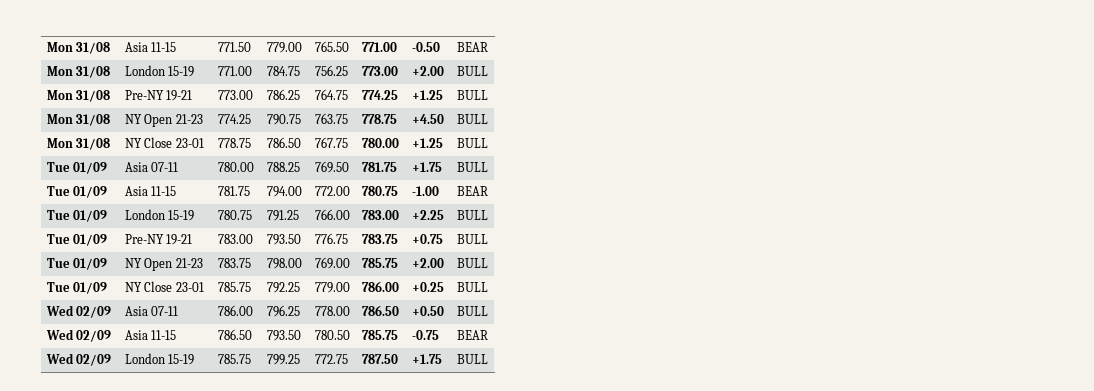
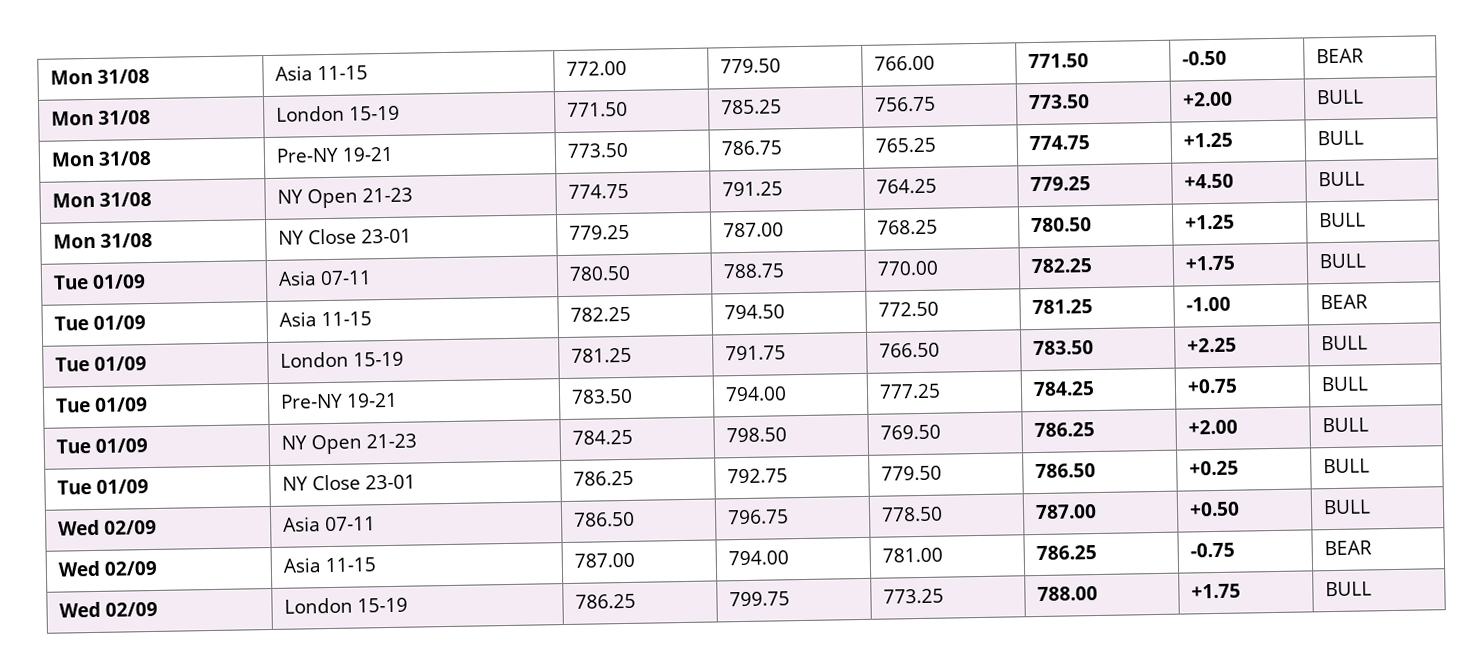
[217,42,251,52] [266,42,302,53] [314,41,349,52] [361,42,397,52] 771.50 | 779.00 | 765.50 | 771.00 -> [566,60,628,76] [720,58,782,74] [874,55,936,71] [1028,53,1090,69] 772.00 | 779.50 | 766.00 | 771.50
[217,66,252,76] [266,66,300,76] [314,65,348,76] [361,66,398,76] 771.00 | 784.75 | 756.25 | 773.00 -> [567,101,629,117] [721,99,783,115] [875,96,937,112] [1028,94,1091,110] 771.50 | 785.25 | 756.75 | 773.50
[217,90,253,100] [266,89,300,100] [314,89,348,100] [361,90,398,100] 773.00 | 786.25 | 764.75 | 774.25 -> [567,142,629,158] [721,140,783,156] [875,137,937,153] [1029,135,1091,151] 773.50 | 786.75 | 765.25 | 774.75
[217,114,251,124] [266,114,301,125] [314,113,348,124] [361,114,397,124] 774.25 | 790.75 | 763.75 | 778.75 -> [568,183,630,199] [722,181,784,197] [876,178,938,194] [1030,176,1092,192] 774.75 | 791.25 | 764.25 | 779.25
[217,138,251,148] [266,137,301,148] [314,137,348,148] [361,138,399,148] 778.75 | 786.50 | 767.75 | 780.00 -> [569,224,631,240] [723,222,785,238] [877,219,939,235] [1031,217,1093,233] 779.25 | 787.00 | 768.25 | 780.50
[217,162,254,172] [266,162,300,172] [314,161,349,173] [361,162,397,172] 780.00 | 788.25 | 769.50 | 781.75 -> [569,265,632,281] [723,263,786,279] [877,260,940,276] [1031,258,1094,274] 780.50 | 788.75 | 770.00 | 782.25
[217,186,250,196] [266,186,302,197] [314,186,350,196] [361,186,398,196] 781.75 | 794.00 | 772.00 | 780.75 -> [570,306,632,322] [724,304,786,320] [878,301,940,317] [1032,299,1094,315] 782.25 | 794.50 | 772.50 | 781.25
[217,210,252,220] [266,210,299,221] [314,209,350,220] [361,210,399,220] 780.75 | 791.25 | 766.00 | 783.00 -> [571,347,633,363] [725,345,787,361] [879,342,941,358] [1033,340,1095,356] 781.25 | 791.75 | 766.50 | 783.50
[217,234,253,244] [266,234,301,245] [314,233,348,244] [361,234,398,244] 783.00 | 793.50 | 776.75 | 783.75 -> [571,388,634,404] [725,386,788,402] [879,383,942,399] [1033,381,1096,397] 783.50 | 794.00 | 777.25 | 784.25
[217,258,251,268] [266,258,302,269] [314,257,350,269] [361,258,398,268] 783.75 | 798.00 | 769.00 | 785.75 -> [572,429,634,445] [726,427,788,443] [880,424,942,440] [1034,422,1096,438] 784.25 | 798.50 | 769.50 | 786.25
[217,282,251,292] [266,282,300,293] [314,282,350,293] [361,281,399,292] 785.75 | 792.25 | 779.00 | 786.00 -> [573,470,635,486] [727,468,789,484] [881,465,943,481] [1035,463,1097,479] 786.25 | 792.75 | 779.50 | 786.50
[217,305,253,316] [266,305,300,317] [314,306,350,316] [361,305,399,316] 786.00 | 796.25 | 778.00 | 786.50 -> [574,511,636,527] [727,509,790,525] [881,506,944,522] [1035,504,1098,520] 786.50 | 796.75 | 778.50 | 787.00
[217,329,252,340] [266,330,301,341] [314,330,350,340] [361,330,398,340] 786.50 | 793.50 | 780.50 | 785.75 -> [574,552,636,568] [728,550,790,566] [882,547,944,563] [1036,545,1098,561] 787.00 | 794.00 | 781.00 | 786.25
[217,354,251,364] [266,354,300,365] [314,354,348,364] [361,354,398,364] 785.75 | 799.25 | 772.75 | 787.50 -> [575,593,637,609] [729,591,791,607] [883,588,945,604] [1037,585,1099,602] 786.25 | 799.75 | 773.25 | 788.00

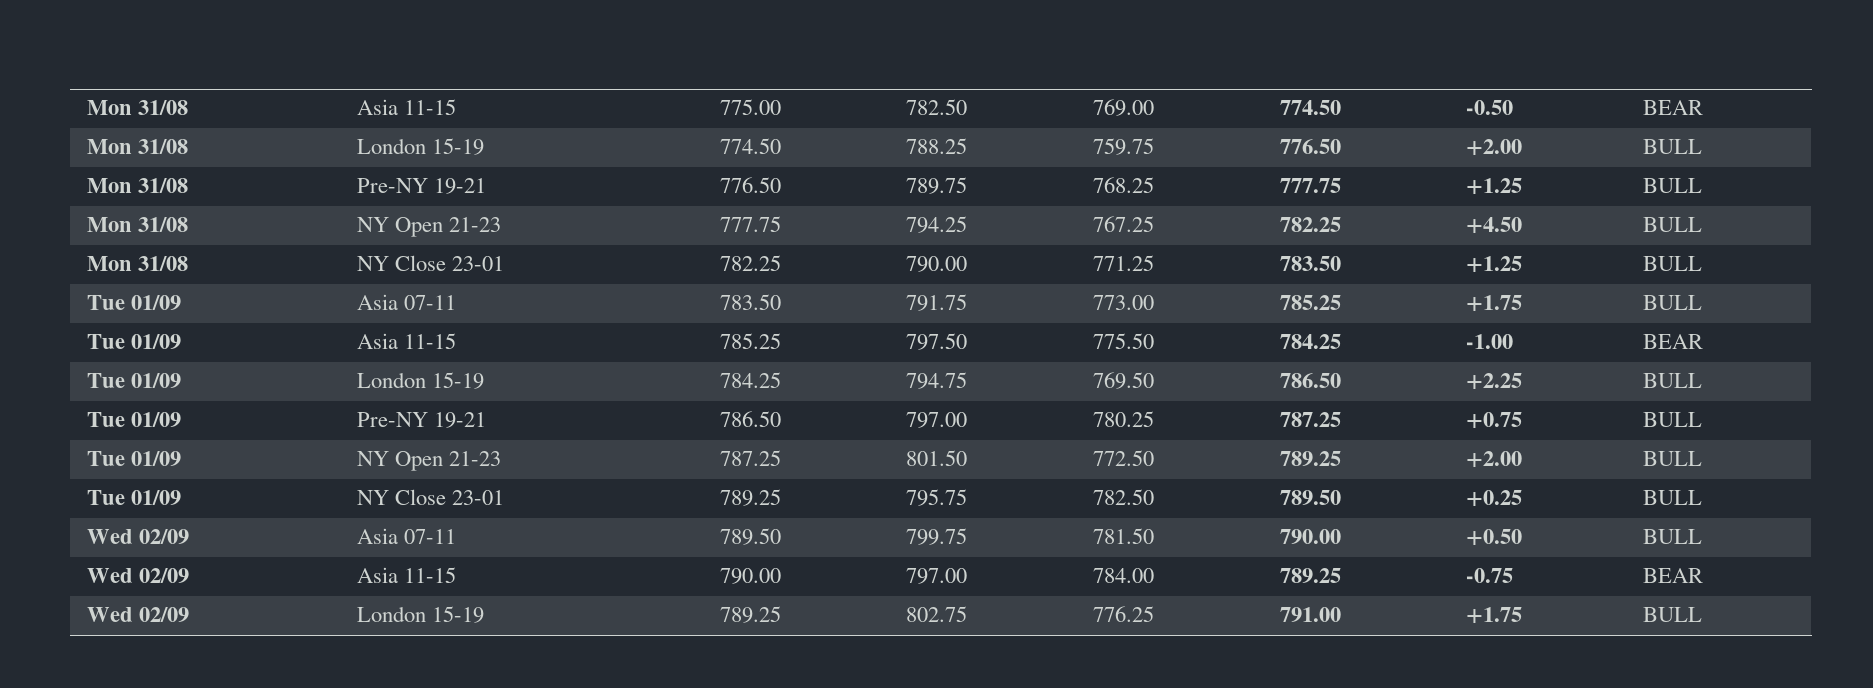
[566,60,628,76] [720,58,782,74] [874,55,936,71] [1028,53,1090,69] 772.00 | 779.50 | 766.00 | 771.50 -> [719,99,781,115] [905,99,967,115] [1092,99,1154,116] [1279,100,1341,115] 775.00 | 782.50 | 769.00 | 774.50
[567,101,629,117] [721,99,783,115] [875,96,937,112] [1028,94,1091,110] 771.50 | 785.25 | 756.75 | 773.50 -> [719,138,781,154] [905,138,967,154] [1092,138,1154,155] [1279,139,1341,154] 774.50 | 788.25 | 759.75 | 776.50
[567,142,629,158] [721,140,783,156] [875,137,937,153] [1029,135,1091,151] 773.50 | 786.75 | 765.25 | 774.75 -> [719,177,781,193] [905,177,967,194] [1092,177,1154,193] [1279,178,1341,193] 776.50 | 789.75 | 768.25 | 777.75
[568,183,630,199] [722,181,784,197] [876,178,938,194] [1030,176,1092,192] 774.75 | 791.25 | 764.25 | 779.25 -> [719,216,781,232] [905,216,967,233] [1092,216,1154,232] [1279,217,1341,232] 777.75 | 794.25 | 767.25 | 782.25
[569,224,631,240] [723,222,785,238] [877,219,939,235] [1031,217,1093,233] 779.25 | 787.00 | 768.25 | 780.50 -> [719,255,781,271] [905,256,967,272] [1092,255,1154,271] [1279,256,1341,271] 782.25 | 790.00 | 771.25 | 783.50
[569,265,632,281] [723,263,786,279] [877,260,940,276] [1031,258,1094,274] 780.50 | 788.75 | 770.00 | 782.25 -> [719,294,781,310] [905,294,967,311] [1092,295,1154,310] [1279,295,1341,310] 783.50 | 791.75 | 773.00 | 785.25
[570,306,632,322] [724,304,786,320] [878,301,940,317] [1032,299,1094,315] 782.25 | 794.50 | 772.50 | 781.25 -> [719,333,781,349] [905,333,967,350] [1092,333,1154,349] [1279,334,1341,349] 785.25 | 797.50 | 775.50 | 784.25
[571,347,633,363] [725,345,787,361] [879,342,941,358] [1033,340,1095,356] 781.25 | 791.75 | 766.50 | 783.50 -> [719,372,781,388] [905,372,967,389] [1092,372,1154,389] [1279,373,1341,388] 784.25 | 794.75 | 769.50 | 786.50
[571,388,634,404] [725,386,788,402] [879,383,942,399] [1033,381,1096,397] 783.50 | 794.00 | 777.25 | 784.25 -> [719,411,781,427] [905,412,967,428] [1092,411,1154,427] [1279,412,1341,427] 786.50 | 797.00 | 780.25 | 787.25
[572,429,634,445] [726,427,788,443] [880,424,942,440] [1034,422,1096,438] 784.25 | 798.50 | 769.50 | 786.25 -> [719,450,781,466] [905,450,967,466] [1092,450,1154,466] [1279,451,1341,466] 787.25 | 801.50 | 772.50 | 789.25
[573,470,635,486] [727,468,789,484] [881,465,943,481] [1035,463,1097,479] 786.25 | 792.75 | 779.50 | 786.50 -> [719,489,781,506] [905,489,967,506] [1092,489,1154,505] [1279,490,1341,505] 789.25 | 795.75 | 782.50 | 789.50
[574,511,636,527] [727,509,790,525] [881,506,944,522] [1035,504,1098,520] 786.50 | 796.75 | 778.50 | 787.00 -> [719,528,781,545] [905,528,967,545] [1092,528,1154,544] [1279,529,1341,544] 789.50 | 799.75 | 781.50 | 790.00
[574,552,636,568] [728,550,790,566] [882,547,944,563] [1036,545,1098,561] 787.00 | 794.00 | 781.00 | 786.25 -> [719,568,781,584] [905,568,967,584] [1092,568,1154,583] [1279,568,1341,583] 790.00 | 797.00 | 784.00 | 789.25
[575,593,637,609] [729,591,791,607] [883,588,945,604] [1037,585,1099,602] 786.25 | 799.75 | 773.25 | 788.00 -> [719,606,781,623] [905,606,967,622] [1092,606,1154,622] [1279,607,1341,622] 789.25 | 802.75 | 776.25 | 791.00

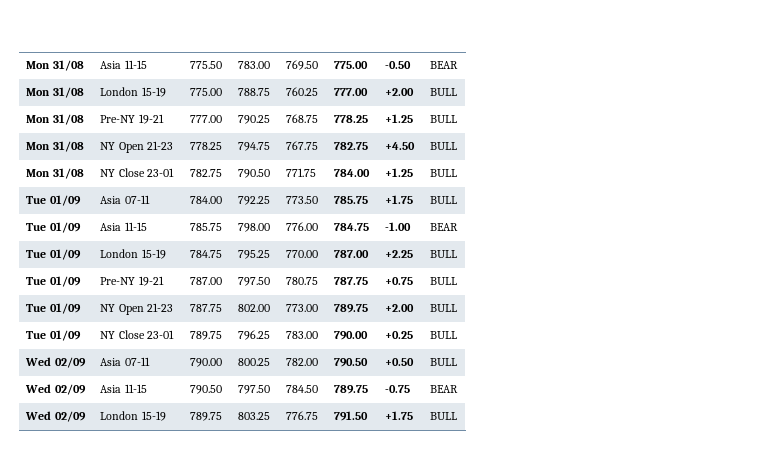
[719,99,781,115] [905,99,967,115] [1092,99,1154,116] [1279,100,1341,115] 775.00 | 782.50 | 769.00 | 774.50 -> [190,61,223,69] [238,61,271,69] [286,60,319,70] [334,61,369,69] 775.50 | 783.00 | 769.50 | 775.00
[719,138,781,154] [905,138,967,154] [1092,138,1154,155] [1279,139,1341,154] 774.50 | 788.25 | 759.75 | 776.50 -> [190,88,223,96] [238,88,271,96] [286,87,319,96] [334,88,369,96] 775.00 | 788.75 | 760.25 | 777.00
[719,177,781,193] [905,177,967,194] [1092,177,1154,193] [1279,178,1341,193] 776.50 | 789.75 | 768.25 | 777.75 -> [190,115,223,123] [238,115,271,124] [286,114,319,123] [334,115,369,123] 777.00 | 790.25 | 768.75 | 778.25
[719,216,781,232] [905,216,967,233] [1092,216,1154,232] [1279,217,1341,232] 777.75 | 794.25 | 767.25 | 782.25 -> [190,142,223,150] [238,142,271,151] [286,141,319,150] [334,142,369,150] 778.25 | 794.75 | 767.75 | 782.75
[719,255,781,271] [905,256,967,272] [1092,255,1154,271] [1279,256,1341,271] 782.25 | 790.00 | 771.25 | 783.50 -> [190,169,223,177] [238,169,271,178] [286,168,317,177] [334,169,371,177] 782.75 | 790.50 | 771.75 | 784.00
[719,294,781,310] [905,294,967,311] [1092,295,1154,310] [1279,295,1341,310] 783.50 | 791.75 | 773.00 | 785.25 -> [190,196,223,204] [238,196,271,205] [286,196,319,204] [334,196,369,204] 784.00 | 792.25 | 773.50 | 785.75
[719,333,781,349] [905,333,967,350] [1092,333,1154,349] [1279,334,1341,349] 785.25 | 797.50 | 775.50 | 784.25 -> [190,223,223,231] [238,223,271,232] [286,222,319,231] [334,223,370,231] 785.75 | 798.00 | 776.00 | 784.75
[719,372,781,388] [905,372,967,389] [1092,372,1154,389] [1279,373,1341,388] 784.25 | 794.75 | 769.50 | 786.50 -> [190,250,223,258] [238,250,271,259] [286,250,319,258] [334,250,370,258] 784.75 | 795.25 | 770.00 | 787.00
[719,411,781,427] [905,412,967,428] [1092,411,1154,427] [1279,412,1341,427] 786.50 | 797.00 | 780.25 | 787.25 -> [190,277,223,285] [238,277,271,286] [286,277,319,285] [334,277,369,285] 787.00 | 797.50 | 780.75 | 787.75
[719,450,781,466] [905,450,967,466] [1092,450,1154,466] [1279,451,1341,466] 787.25 | 801.50 | 772.50 | 789.25 -> [190,304,223,312] [238,304,271,312] [286,304,319,312] [334,304,369,313] 787.75 | 802.00 | 773.00 | 789.75
[719,489,781,506] [905,489,967,506] [1092,489,1154,505] [1279,490,1341,505] 789.25 | 795.75 | 782.50 | 789.50 -> [190,331,223,340] [238,330,271,340] [286,331,319,339] [334,331,369,340] 789.75 | 796.25 | 783.00 | 790.00
[719,528,781,545] [905,528,967,545] [1092,528,1154,544] [1279,529,1341,544] 789.50 | 799.75 | 781.50 | 790.00 -> [190,358,223,367] [238,358,271,366] [286,358,319,366] [334,358,369,367] 790.00 | 800.25 | 782.00 | 790.50
[719,568,781,584] [905,568,967,584] [1092,568,1154,583] [1279,568,1341,583] 790.00 | 797.00 | 784.00 | 789.25 -> [190,385,223,394] [238,385,271,394] [286,385,319,393] [334,385,369,394] 790.50 | 797.50 | 784.50 | 789.75
[719,606,781,623] [905,606,967,622] [1092,606,1154,622] [1279,607,1341,622] 789.25 | 802.75 | 776.25 | 791.00 -> [190,412,223,421] [238,412,271,420] [286,411,319,420] [334,411,369,421] 789.75 | 803.25 | 776.75 | 791.50

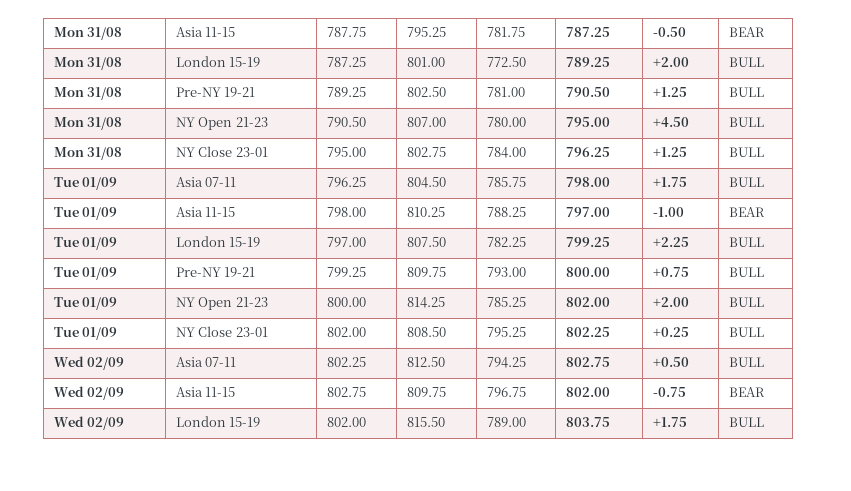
[190,61,223,69] [238,61,271,69] [286,60,319,70] [334,61,369,69] 775.50 | 783.00 | 769.50 | 775.00 -> [326,27,366,37] [406,27,446,37] [486,27,525,37] [565,27,610,37] 787.75 | 795.25 | 781.75 | 787.25
[190,88,223,96] [238,88,271,96] [286,87,319,96] [334,88,369,96] 775.00 | 788.75 | 760.25 | 777.00 -> [326,57,366,67] [406,57,445,67] [486,57,526,67] [565,57,610,67] 787.25 | 801.00 | 772.50 | 789.25
[190,115,223,123] [238,115,271,124] [286,114,319,123] [334,115,369,123] 777.00 | 790.25 | 768.75 | 778.25 -> [326,87,366,97] [406,87,446,97] [486,87,525,97] [565,87,610,97] 789.25 | 802.50 | 781.00 | 790.50
[190,142,223,150] [238,142,271,151] [286,141,319,150] [334,142,369,150] 778.25 | 794.75 | 767.75 | 782.75 -> [326,117,366,127] [406,117,446,127] [486,117,526,127] [565,117,610,127] 790.50 | 807.00 | 780.00 | 795.00
[190,169,223,177] [238,169,271,178] [286,168,317,177] [334,169,371,177] 782.75 | 790.50 | 771.75 | 784.00 -> [326,147,366,157] [406,147,446,157] [486,147,526,158] [565,147,610,157] 795.00 | 802.75 | 784.00 | 796.25
[190,196,223,204] [238,196,271,205] [286,196,319,204] [334,196,369,204] 784.00 | 792.25 | 773.50 | 785.75 -> [326,177,366,187] [406,177,446,188] [486,177,526,187] [565,177,610,187] 796.25 | 804.50 | 785.75 | 798.00
[190,223,223,231] [238,223,271,232] [286,222,319,231] [334,223,370,231] | 785.75 | 798.00 | 776.00 | 784.75 -> [326,207,366,217] [406,207,445,217] [486,207,526,217] [565,207,610,217] | 798.00 | 810.25 | 788.25 | 797.00
[190,250,223,258] [238,250,271,259] [286,250,319,258] [334,250,370,258] 784.75 | 795.25 | 770.00 | 787.00 -> [326,237,366,247] [406,237,446,247] [486,237,526,247] [565,237,610,247] 797.00 | 807.50 | 782.25 | 799.25
[190,277,223,285] [238,277,271,286] [286,277,319,285] [334,277,369,285] 787.00 | 797.50 | 780.75 | 787.75 -> [326,267,366,277] [406,267,446,277] [486,267,526,277] [565,267,610,277] 799.25 | 809.75 | 793.00 | 800.00
[190,304,223,312] [238,304,271,312] [286,304,319,312] [334,304,369,313] 787.75 | 802.00 | 773.00 | 789.75 -> [326,297,366,307] [406,297,445,308] [486,297,526,307] [565,297,610,307] 800.00 | 814.25 | 785.25 | 802.00
[190,331,223,340] [238,330,271,340] [286,331,319,339] [334,331,369,340] 789.75 | 796.25 | 783.00 | 790.00 -> [326,327,366,337] [406,327,446,337] [486,327,526,337] [565,327,610,337] 802.00 | 808.50 | 795.25 | 802.25
[190,358,223,367] [238,358,271,366] [286,358,319,366] [334,358,369,367] 790.00 | 800.25 | 782.00 | 790.50 -> [326,357,366,367] [406,357,445,367] [486,357,526,368] [565,357,610,367] 802.25 | 812.50 | 794.25 | 802.75
[190,385,223,394] [238,385,271,394] [286,385,319,393] [334,385,369,394] 790.50 | 797.50 | 784.50 | 789.75 -> [326,387,366,397] [406,387,446,397] [486,387,526,397] [565,387,610,397] 802.75 | 809.75 | 796.75 | 802.00
[190,412,223,421] [238,412,271,420] [286,411,319,420] [334,411,369,421] 789.75 | 803.25 | 776.75 | 791.50 -> [326,417,366,427] [406,417,445,427] [486,417,526,427] [565,417,610,427] 802.00 | 815.50 | 789.00 | 803.75

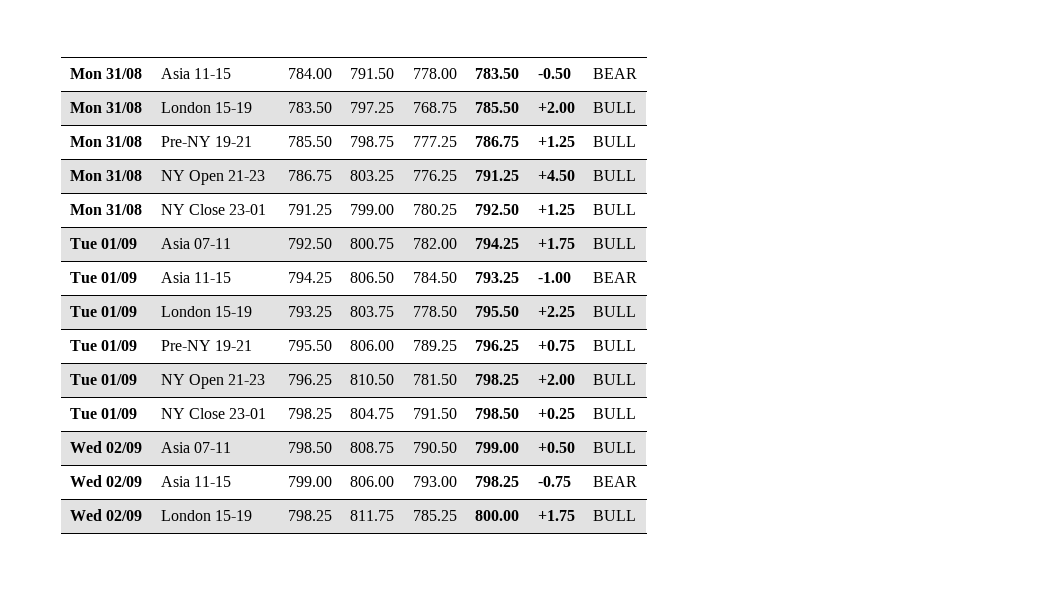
[326,27,366,37] [406,27,446,37] [486,27,525,37] [565,27,610,37] 787.75 | 795.25 | 781.75 | 787.25 -> [287,68,332,79] [349,68,394,79] [412,68,457,79] [474,68,519,79] 784.00 | 791.50 | 778.00 | 783.50
[326,57,366,67] [406,57,445,67] [486,57,526,67] [565,57,610,67] 787.25 | 801.00 | 772.50 | 789.25 -> [287,102,332,113] [349,102,394,113] [412,102,457,113] [474,102,519,113] 783.50 | 797.25 | 768.75 | 785.50
[326,87,366,97] [406,87,446,97] [486,87,525,97] [565,87,610,97] 789.25 | 802.50 | 781.00 | 790.50 -> [287,136,332,147] [349,136,394,147] [412,136,457,147] [474,136,519,147] 785.50 | 798.75 | 777.25 | 786.75
[326,117,366,127] [406,117,446,127] [486,117,526,127] [565,117,610,127] 790.50 | 807.00 | 780.00 | 795.00 -> [287,170,332,181] [349,170,394,181] [412,170,457,181] [474,170,519,181] 786.75 | 803.25 | 776.25 | 791.25
[326,147,366,157] [406,147,446,157] [486,147,526,158] [565,147,610,157] 795.00 | 802.75 | 784.00 | 796.25 -> [287,204,332,215] [349,204,394,215] [412,204,457,215] [474,204,519,215] 791.25 | 799.00 | 780.25 | 792.50
[326,177,366,187] [406,177,446,188] [486,177,526,187] [565,177,610,187] 796.25 | 804.50 | 785.75 | 798.00 -> [287,238,332,249] [349,238,394,249] [412,238,457,249] [474,238,519,249] 792.50 | 800.75 | 782.00 | 794.25
[326,207,366,217] [406,207,445,217] [486,207,526,217] [565,207,610,217] 798.00 | 810.25 | 788.25 | 797.00 -> [287,272,332,283] [349,272,394,283] [412,272,457,283] [474,272,519,283] 794.25 | 806.50 | 784.50 | 793.25
[326,237,366,247] [406,237,446,247] [486,237,526,247] [565,237,610,247] 797.00 | 807.50 | 782.25 | 799.25 -> [287,306,332,317] [349,306,394,317] [412,306,457,317] [474,306,519,317] 793.25 | 803.75 | 778.50 | 795.50
[326,267,366,277] [406,267,446,277] [486,267,526,277] [565,267,610,277] 799.25 | 809.75 | 793.00 | 800.00 -> [287,340,332,351] [349,340,394,351] [412,340,457,351] [474,340,519,351] 795.50 | 806.00 | 789.25 | 796.25
[326,297,366,307] [406,297,445,308] [486,297,526,307] [565,297,610,307] 800.00 | 814.25 | 785.25 | 802.00 -> [287,374,332,385] [349,374,394,385] [412,374,457,385] [474,374,519,385] 796.25 | 810.50 | 781.50 | 798.25
[326,327,366,337] [406,327,446,337] [486,327,526,337] [565,327,610,337] 802.00 | 808.50 | 795.25 | 802.25 -> [287,408,332,419] [349,408,394,419] [412,408,457,419] [474,408,519,419] 798.25 | 804.75 | 791.50 | 798.50
[326,357,366,367] [406,357,445,367] [486,357,526,368] [565,357,610,367] 802.25 | 812.50 | 794.25 | 802.75 -> [287,442,332,453] [349,442,394,453] [412,442,457,453] [474,442,519,453] 798.50 | 808.75 | 790.50 | 799.00
[326,387,366,397] [406,387,446,397] [486,387,526,397] [565,387,610,397] 802.75 | 809.75 | 796.75 | 802.00 -> [287,476,332,487] [349,476,394,487] [412,476,457,487] [474,476,519,487] 799.00 | 806.00 | 793.00 | 798.25
[326,417,366,427] [406,417,445,427] [486,417,526,427] [565,417,610,427] 802.00 | 815.50 | 789.00 | 803.75 -> [287,510,332,521] [349,510,394,521] [412,510,457,521] [474,510,519,521] 798.25 | 811.75 | 785.25 | 800.00

